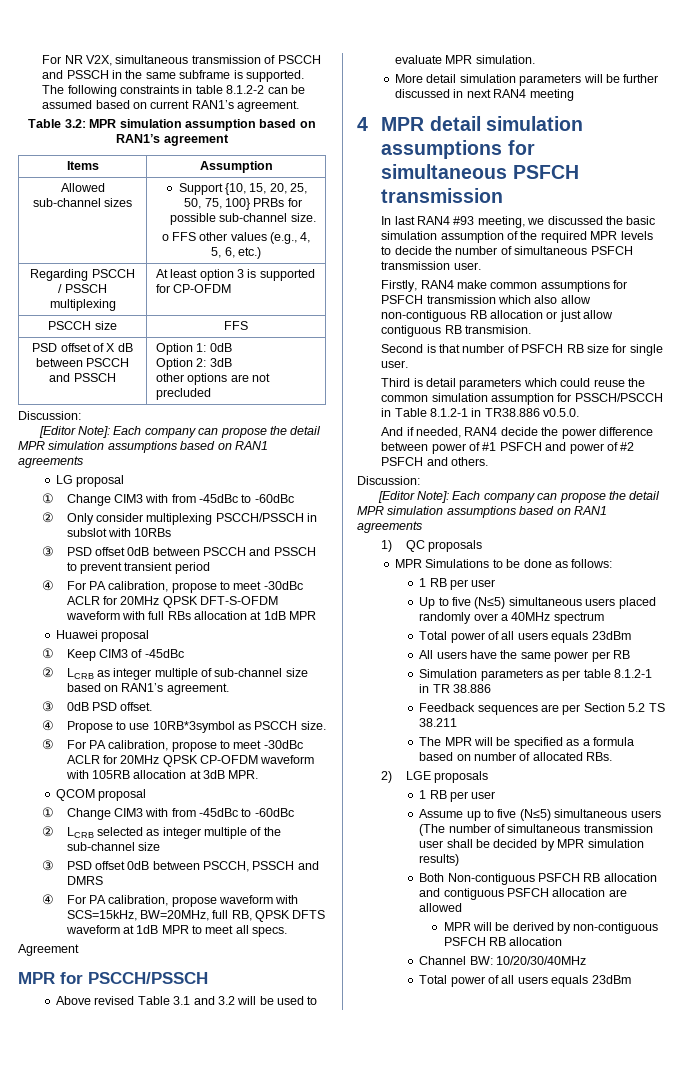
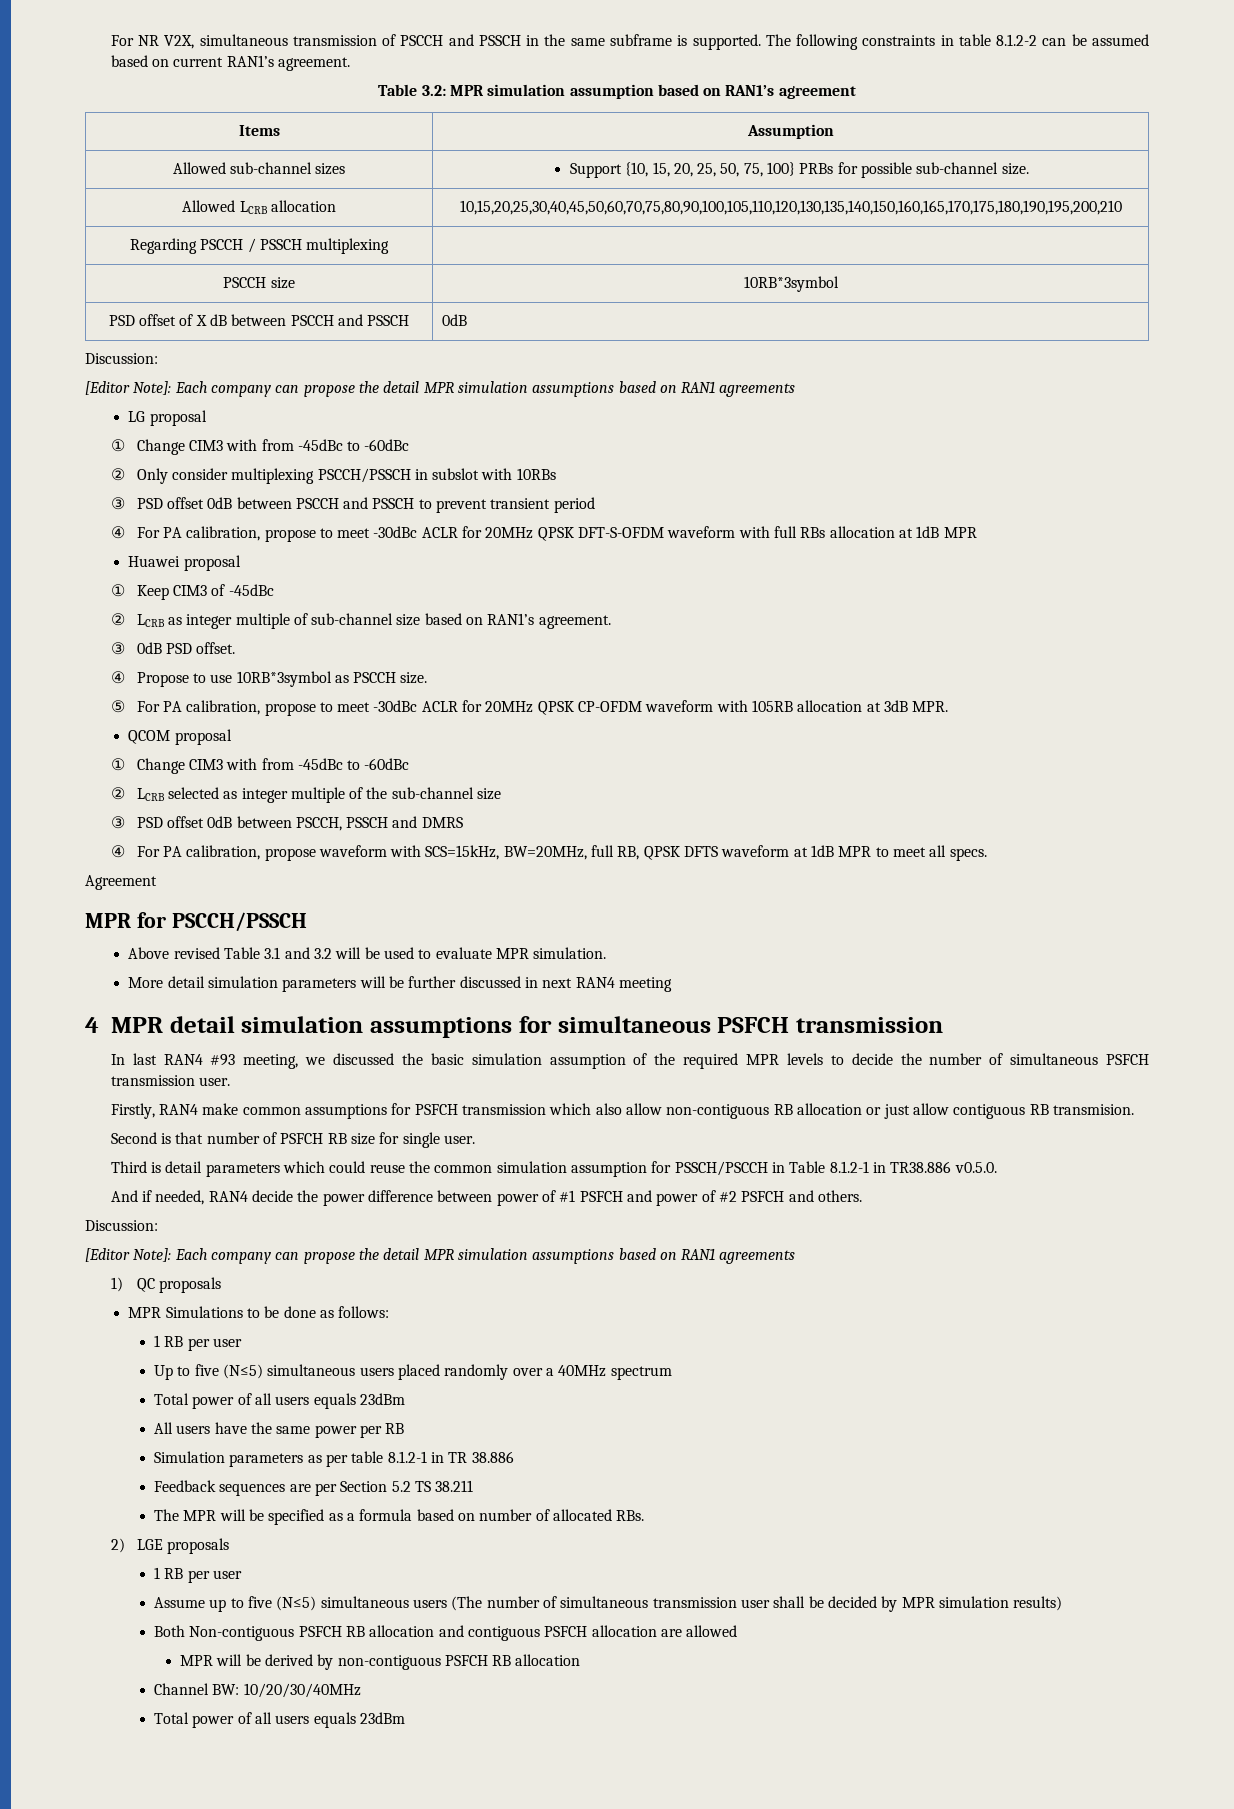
[161,232,311,244] [211,247,261,259] // o FFS other values (e.g., 4, 5, 6, etc.) -> [182,200,336,214] [459,200,1122,215] // Allowed LCRB allocation | 10,15,20,25,30,40,45,50,60,70,75,80,90,100,105,110,120,130,135,140,150,160,165,170,175,180,190,195,200,210
[155,269,315,281] [155,284,232,293] At least option 3 is supported for CP-OFDM -> (390, 246) none
[224,321,248,330] FFS -> [743,276,839,292] 10RB*3symbol
[155,343,232,355] [155,358,232,370] [155,373,270,385] [155,388,211,400] Option 1: 0dB // Option 2: 3dB // other options are not precluded -> [442,314,468,326] 0dB

